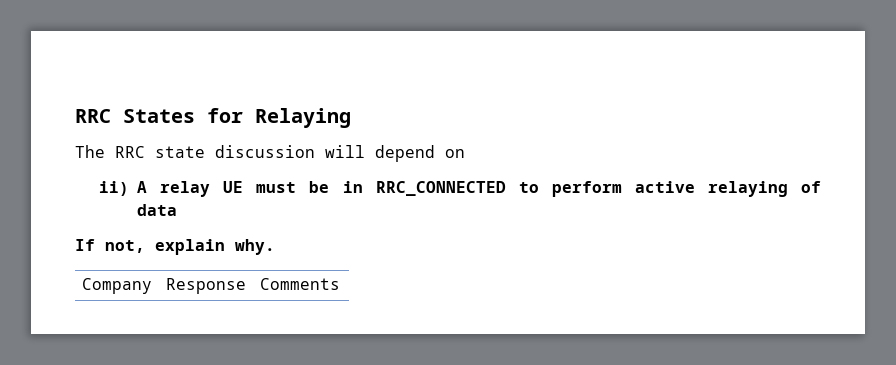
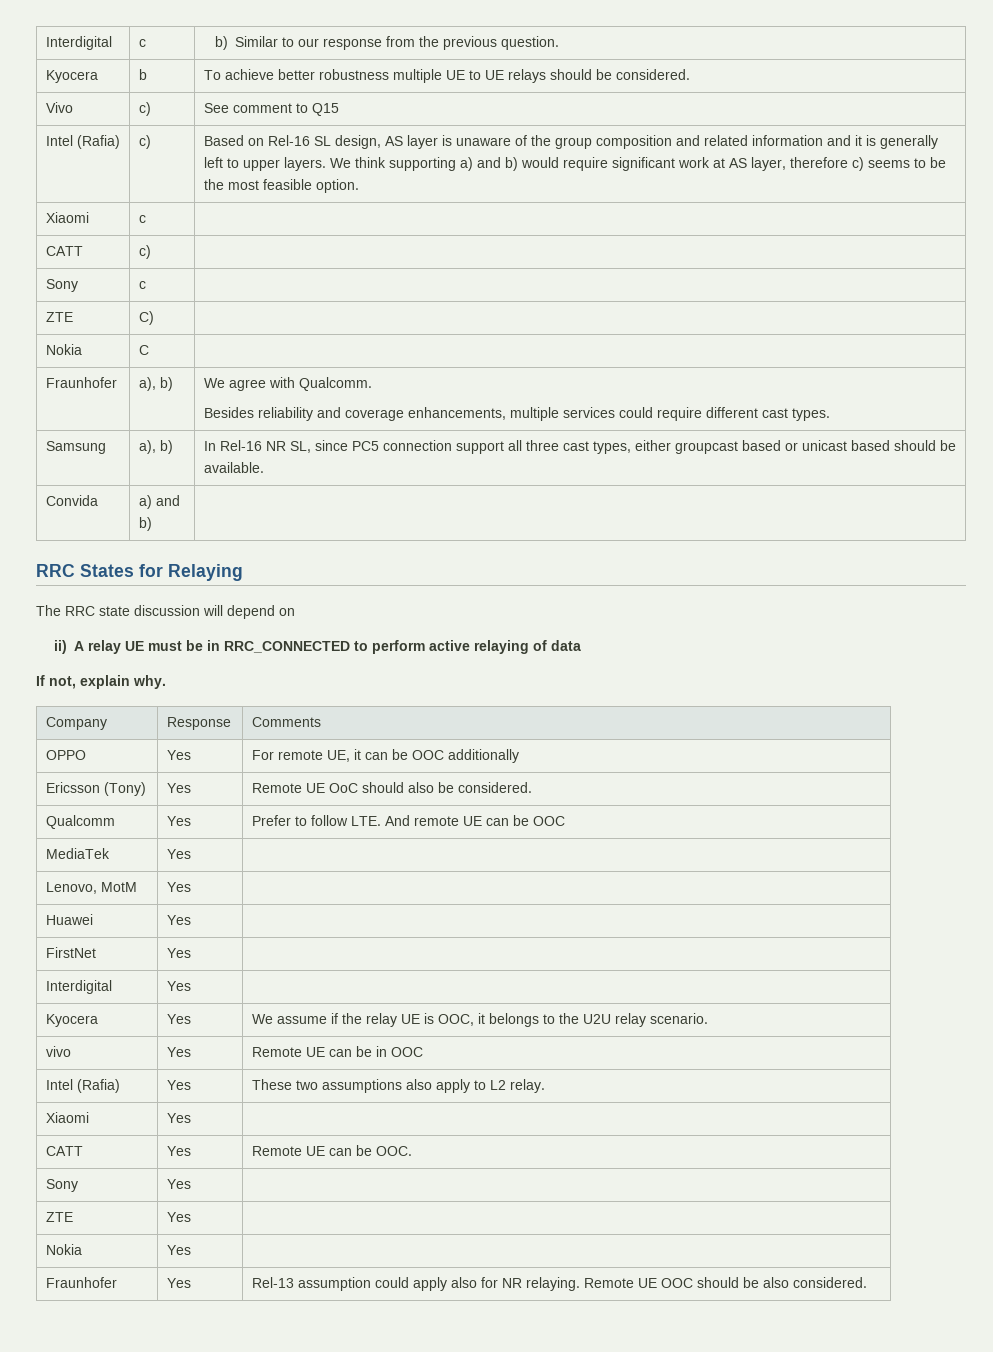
(75, 116) none -> [45,36,112,50] [138,39,146,47] [214,36,559,50] [45,70,98,83] [138,69,147,80] [203,69,690,83] [45,102,73,113] [138,102,151,116] [203,103,339,116] [45,135,120,149] [138,135,151,149] [203,135,938,149] [203,157,946,171] [203,179,359,193] [45,212,89,223] [138,215,146,223] [45,246,83,256] [138,245,151,259] [45,279,78,292] [138,281,146,289] [45,312,73,322] [138,311,154,325] [45,344,82,355] [138,345,149,355] [45,377,117,388] [138,377,173,391] [203,377,372,391] [203,407,830,421] [45,441,106,454] [138,440,173,454] [203,440,956,454] [203,462,264,473] [45,495,98,506] [138,495,180,509] [138,517,152,531] Interdigital | c | b) Similar to our response from the previous question. // Kyocera | b | To achieve better robustness multiple UE to UE relays should be considered. // Vivo | c) | See comment to Q15 // Intel (Rafia) | c) | Based on Rel-16 SL design, AS layer is unaware of the group composition and related information and it is generally left to upper layers. We think supporting a) and b) would require significant work at AS layer, therefore c) seems to be the most feasible option. // Xiaomi | c | // CATT | c) | // Sony | c | // ZTE | C) | // Nokia | C | // Fraunhofer | a), b) | We agree with Qualcomm. // Besides reliability and coverage enhancements, multiple services could require different cast types. // Samsung | a), b) | In Rel-16 NR SL, since PC5 connection support all three cast types, either groupcast based or unicast based should be available. // Convida | a) and b) | //
(340, 284) none -> [45,750,86,760] [166,750,191,760] [251,749,519,763] [45,782,146,796] [166,783,191,793] [251,782,532,793] [45,815,115,829] [166,816,191,826] [251,815,565,826] [45,848,110,859] [166,849,191,859] [45,882,137,894] [166,882,191,892] [45,914,93,925] [166,915,191,925] [45,947,96,958] [166,948,191,958] [45,980,112,994] [166,981,191,991] [45,1014,98,1027] [166,1014,191,1024] [251,1013,708,1027] [45,1046,71,1057] [166,1047,191,1057] [251,1046,423,1057] [45,1079,120,1093] [166,1080,191,1090] [251,1079,545,1093] [45,1112,89,1123] [166,1113,191,1123] [45,1146,83,1156] [166,1146,191,1156] [251,1145,412,1156] [45,1179,78,1192] [166,1179,191,1189] [45,1212,73,1222] [166,1212,191,1222] [45,1244,82,1255] [166,1245,191,1255] [45,1277,117,1288] [166,1278,191,1288] [251,1277,867,1291] // OPPO | Yes | For remote UE, it can be OOC additionally // Ericsson (Tony) | Yes | Remote UE OoC should also be considered. // Qualcomm | Yes | Prefer to follow LTE. And remote UE can be OOC // MediaTek | Yes | // Lenovo, MotM | Yes | // Huawei | Yes | // FirstNet | Yes | // Interdigital | Yes | // Kyocera | Yes | We assume if the relay UE is OOC, it belongs to the U2U relay scenario. // vivo | Yes | Remote UE can be in OOC // Intel (Rafia) | Yes | These two assumptions also apply to L2 relay. // Xiaomi | Yes | // CATT | Yes | Remote UE can be OOC. // Sony | Yes | // ZTE | Yes | // Nokia | Yes | // Fraunhofer | Yes | Rel-13 assumption could apply also for NR relaying. Remote UE OOC should be also considered.

